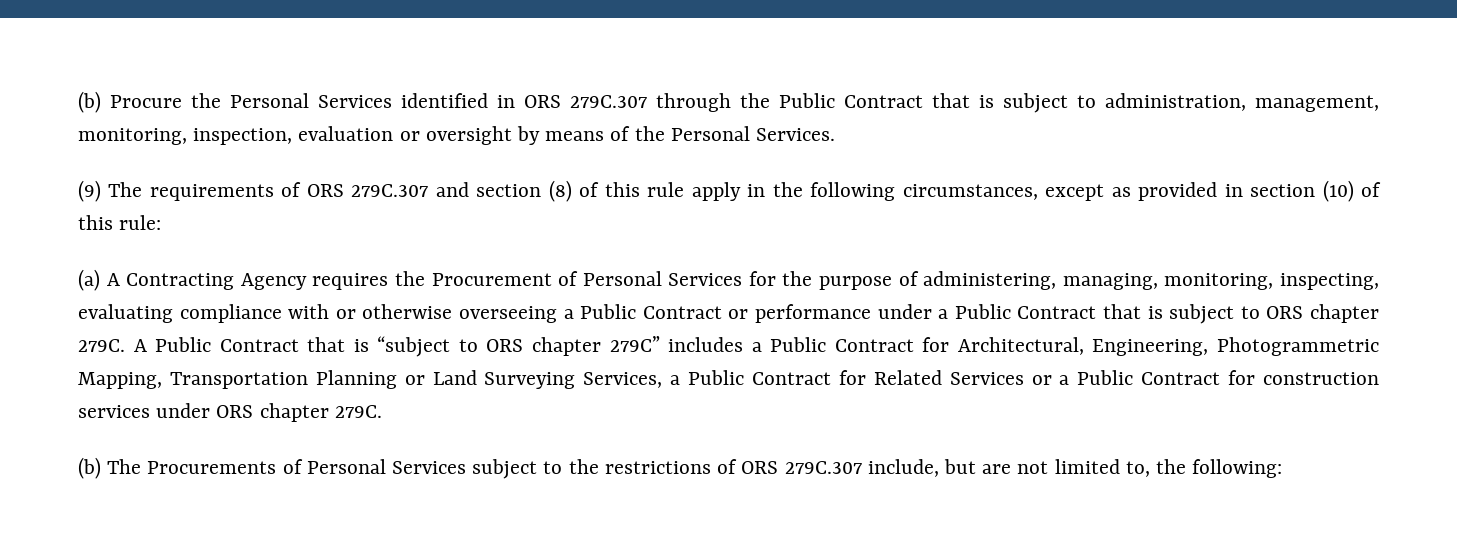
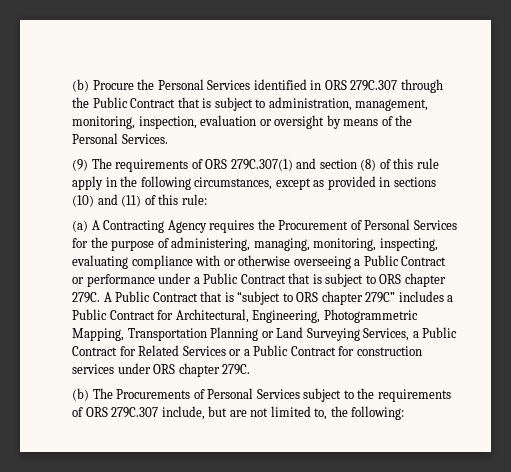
[351,184,429,197] 279C.307 -> [230,159,293,171] 279C.307(1)
[1250,180,1354,202] section (10) -> [393,177,436,187] [72,194,142,207] sections (10) and (11)
[604,461,711,474] restrictions -> [377,389,451,402] requirements

